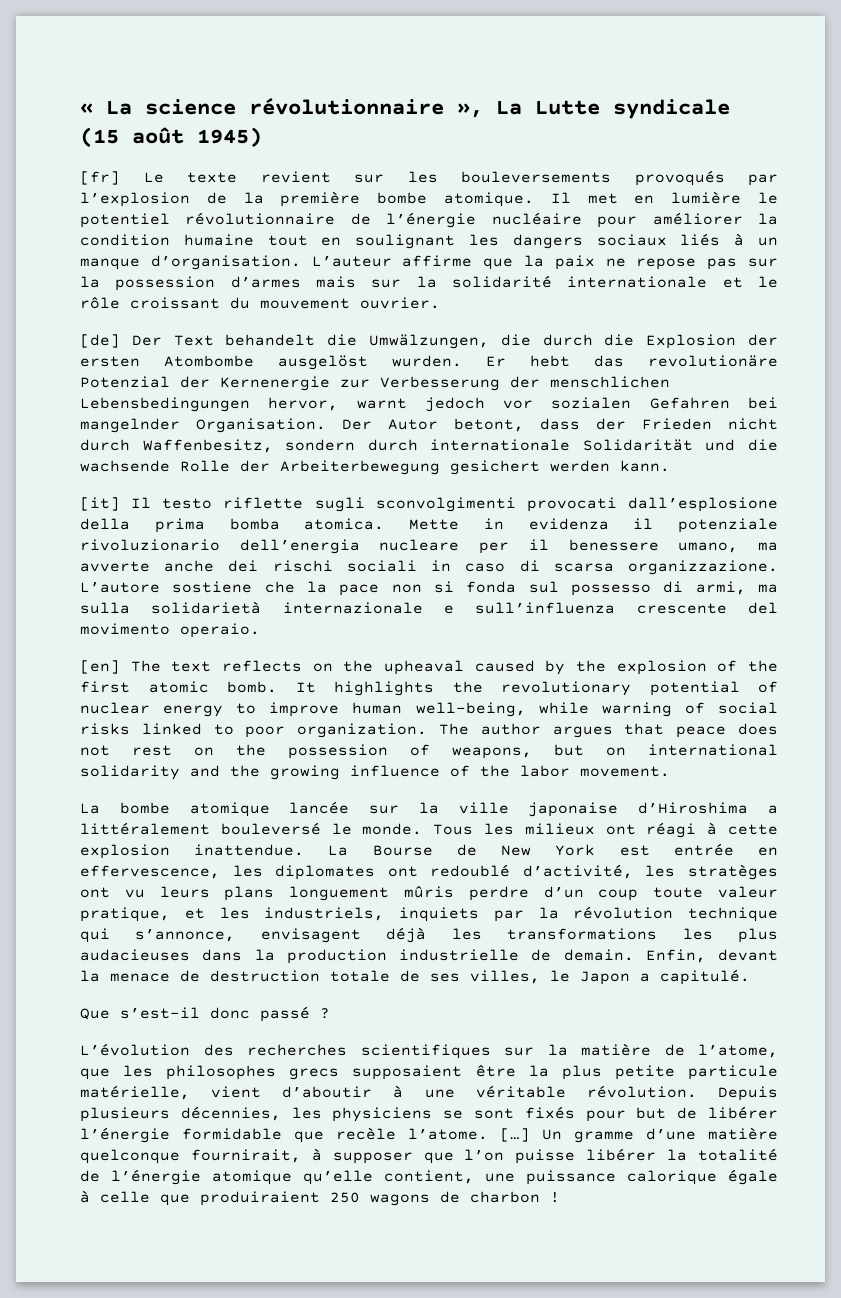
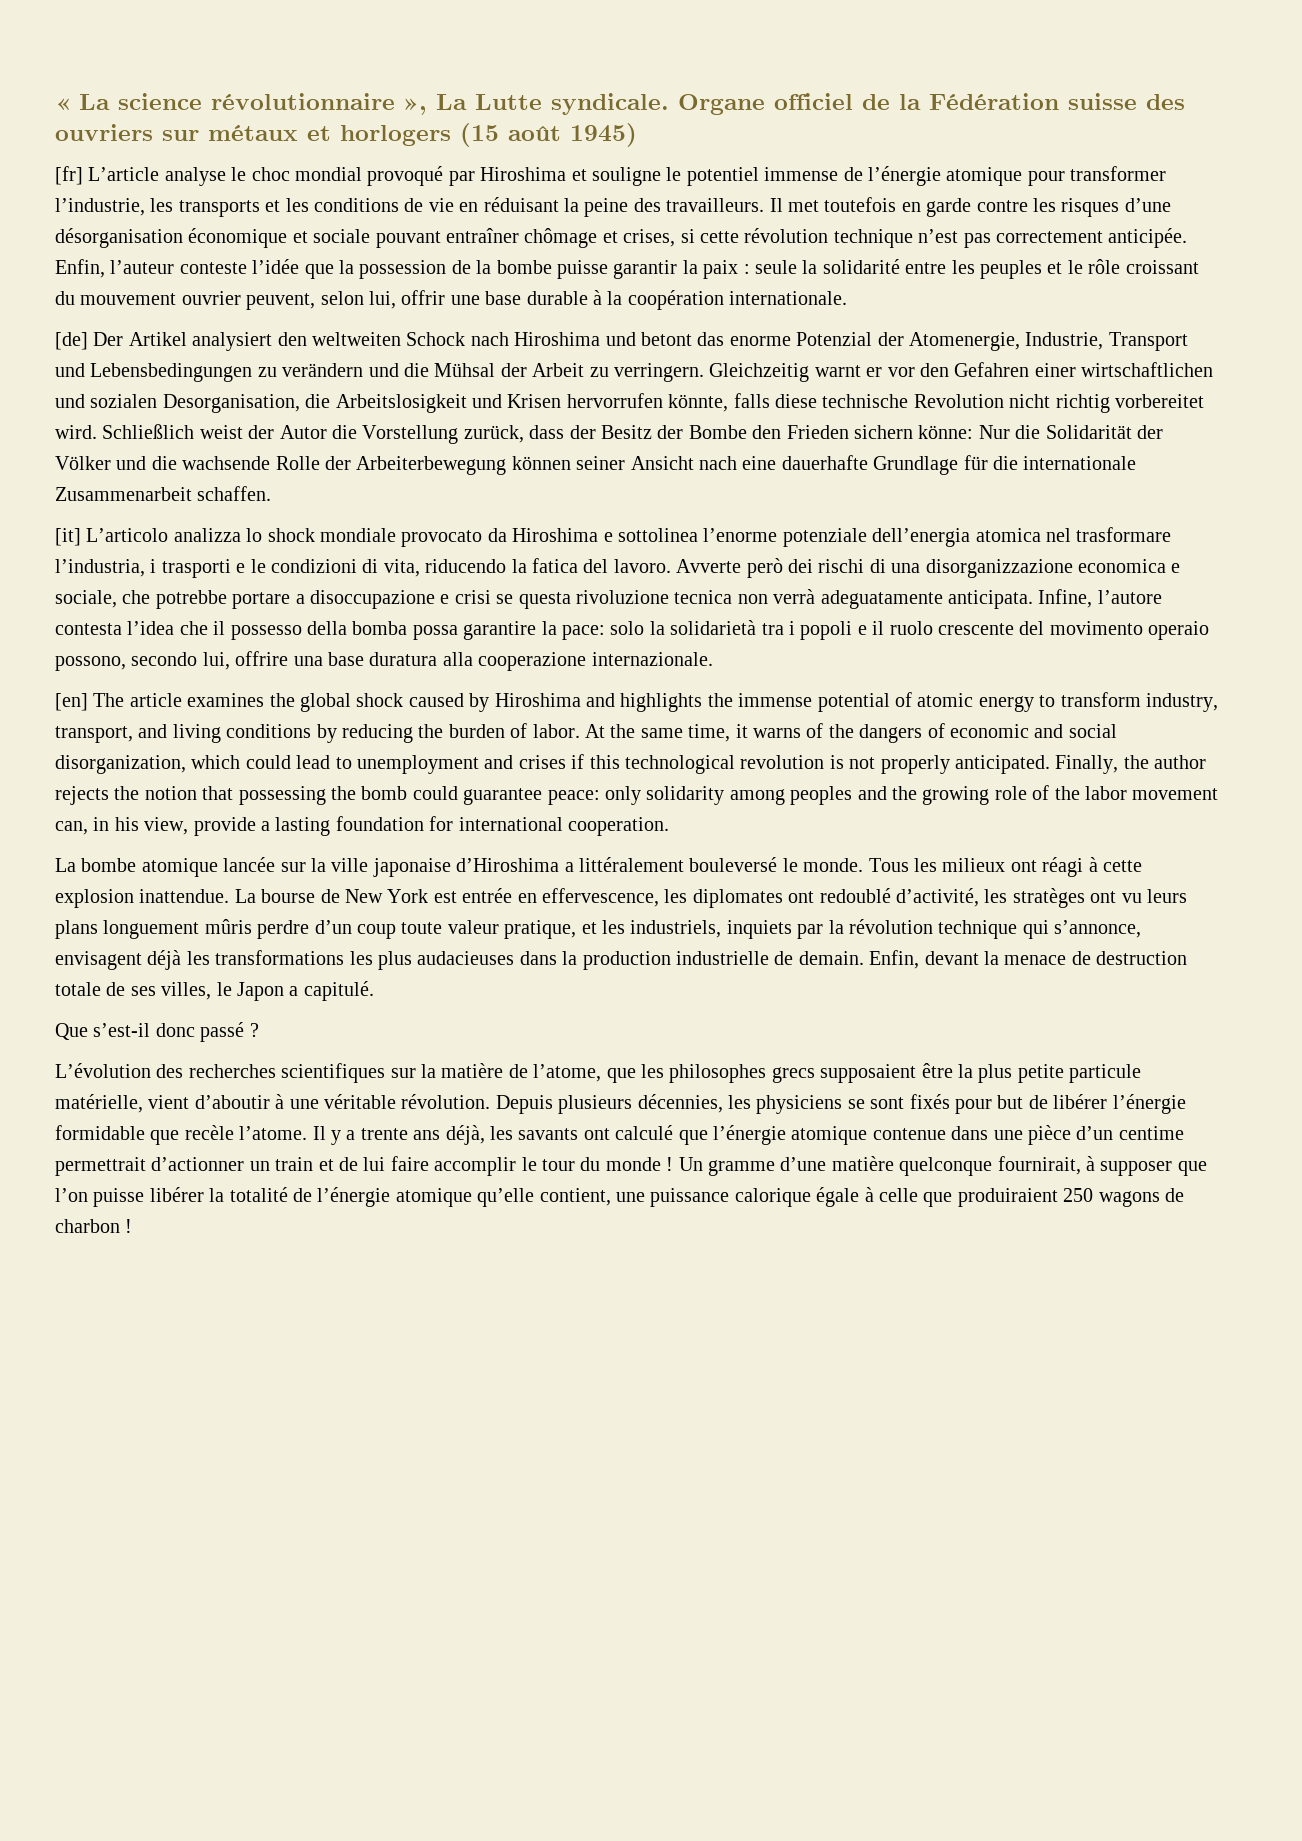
[613,99,730,119] [80,127,262,147] [80,170,778,186] [80,191,778,207] [80,212,779,228] [80,233,778,249] [80,255,778,270] [80,275,708,291] syndicale (15 août 1945) // [fr] Le texte revient sur les bouleversements provoqués par l’explosion de la première bombe atomique. Il met en lumière le potentiel révolutionnaire de l’énergie nucléaire pour améliorer la condition humaine tout en soulignant les dangers sociaux liés à un manque d’organisation. L’auteur affirme que la paix ne repose pas sur la possession d’armes mais sur la solidarité internationale -> [551,93,1185,115] [55,123,637,147] [55,166,1167,186] [55,197,1171,217] [55,228,1188,248] [55,259,1042,279] syndicale. Organe officiel de la Fédération suisse des ouvriers sur métaux et horlogers (15 août 1945) // [fr] L’article analyse le choc mondial provoqué par Hiroshima et souligne le potentiel immense de l’énergie atomique pour transformer l’industrie, les transports et les conditions de vie en réduisant la peine des travailleurs. Il met toutefois en garde contre les risques d’une désorganisation économique et sociale pouvant entraîner chômage et crises, si cette révolution technique n’est pas correctement anticipée. Enfin, l’auteur conteste l’idée que la possession de la bombe puisse garantir la paix : seule la solidarité entre les peuples
[360,297,440,309] [80,334,778,349] [80,355,778,370] [80,376,670,391] [80,397,778,412] [80,418,778,433] [80,439,693,453] ouvrier. // [de] Der Text behandelt die Umwälzungen, die durch die Explosion der ersten Atombombe ausgelöst wurden. Er hebt das revolutionäre Potenzial der Kernenergie zur Verbesserung der menschlichen Lebensbedingungen hervor, warnt jedoch vor sozialen Gefahren bei mangelnder Organisation. Der Autor betont, dass der Frieden nicht durch Waffenbesitz, sondern durch internationale Solidarität -> [181,290,848,310] [55,332,1188,351] [55,362,1214,382] [55,393,1204,413] [55,424,1163,444] [55,456,111,470] ouvrier peuvent, selon lui, offrir une base durable à la coopération internationale. // [de] Der Artikel analysiert den weltweiten Schock nach Hiroshima und betont das enorme Potenzial der Atomenergie, Industrie, Transport und Lebensbedingungen zu verändern und die Mühsal der Arbeit zu verringern. Gleichzeitig warnt er vor den Gefahren einer wirtschaftlichen und sozialen Desorganisation, die Arbeitslosigkeit und Krisen hervorrufen könnte, falls diese technische Revolution nicht richtig vorbereitet wird. Schließlich weist der Autor die Vorstellung zurück, dass der Besitz der Bombe den Frieden sichern könne: Nur die Solidarität der Völker
[450,460,670,475] [80,497,778,512] [80,518,778,533] [80,539,778,554] [80,560,778,575] [80,581,778,596] [80,601,778,614] [80,623,260,638] [80,660,778,675] [80,681,778,696] [80,702,778,717] [80,723,778,738] [80,744,778,759] [80,765,180,780] gesichert werden kann. // [it] Il testo riflette sugli sconvolgimenti provocati dall’esplosione della prima bomba atomica. Mette in evidenza il potenziale rivoluzionario dell’energia nucleare per il benessere umano, ma avverte anche dei rischi sociali in caso di scarsa organizzazione. L’autore sostiene che la pace non si fonda sul possesso di armi, ma sulla solidarietà internazionale e sull’influenza crescente del movimento operaio. // [en] The text reflects on the upheaval caused by the explosion of the first atomic bomb. It highlights the revolutionary potential of nuclear energy to improve human well-being, while warning of social risks linked to poor organization. The author argues that peace does not rest on the possession of weapons, but on international solidarity -> [511,455,1137,475] [55,486,272,501] [55,527,1172,547] [55,558,1181,578] [55,589,1162,609] [55,620,1210,640] [55,651,713,671] [55,692,1218,712] [55,723,1117,743] [55,754,1207,774] [55,786,853,805] können seiner Ansicht nach eine dauerhafte Grundlage für die internationale Zusammenarbeit schaffen. // [it] L’articolo analizza lo shock mondiale provocato da Hiroshima e sottolinea l’enorme potenziale dell’energia atomica nel trasformare l’industria, i trasporti e le condizioni di vita, riducendo la fatica del lavoro. Avverte però dei rischi di una disorganizzazione economica e sociale, che potrebbe portare a disoccupazione e crisi se questa rivoluzione tecnica non verrà adeguatamente anticipata. Infine, l’autore contesta l’idea che il possesso della bomba possa garantire la pace: solo la solidarietà tra i popoli e il ruolo crescente del movimento operaio possono, secondo lui, offrire una base duratura alla cooperazione internazionale. // [en] The article examines the global shock caused by Hiroshima and highlights the immense potential of atomic energy to transform industry, transport, and living conditions by reducing the burden of labor. At the same time, it warns of the dangers of economic and social disorganization, which could lead to unemployment and crises if this technological revolution is not properly anticipated. Finally, the author rejects the notion that possessing the bomb could guarantee peace: only solidarity among peoples
[350,765,440,777] influence -> [994,786,1027,800] role
[580,766,670,777] movement. -> [1132,788,1219,800] [55,816,669,836] movement can, in his view, provide a lasting foundation for international cooperation.
[372,845,433,856] Bourse -> [261,889,316,903] bourse
[500,1128,530,1142] […] -> [312,1125,1184,1145] [55,1156,674,1176] Il y a trente ans déjà, les savants ont calculé que l’énergie atomique contenue dans une pièce d’un centime permettrait d’actionner un train et de lui faire accomplir le tour du monde !

